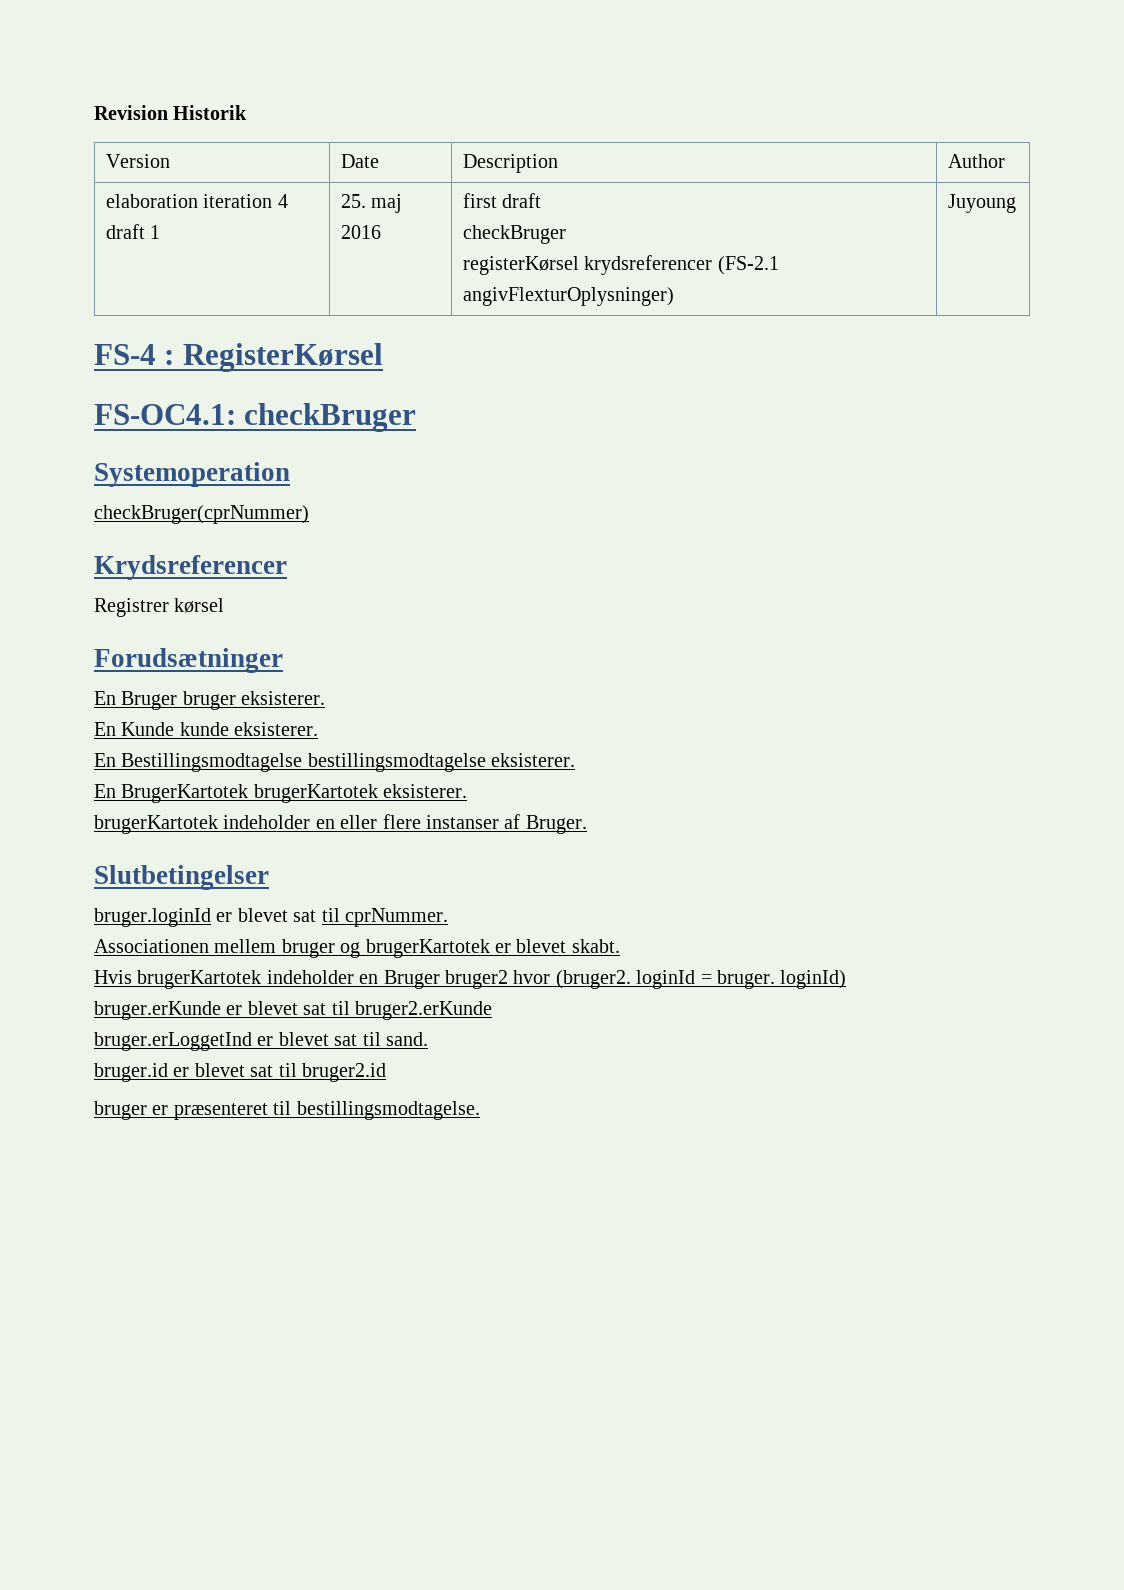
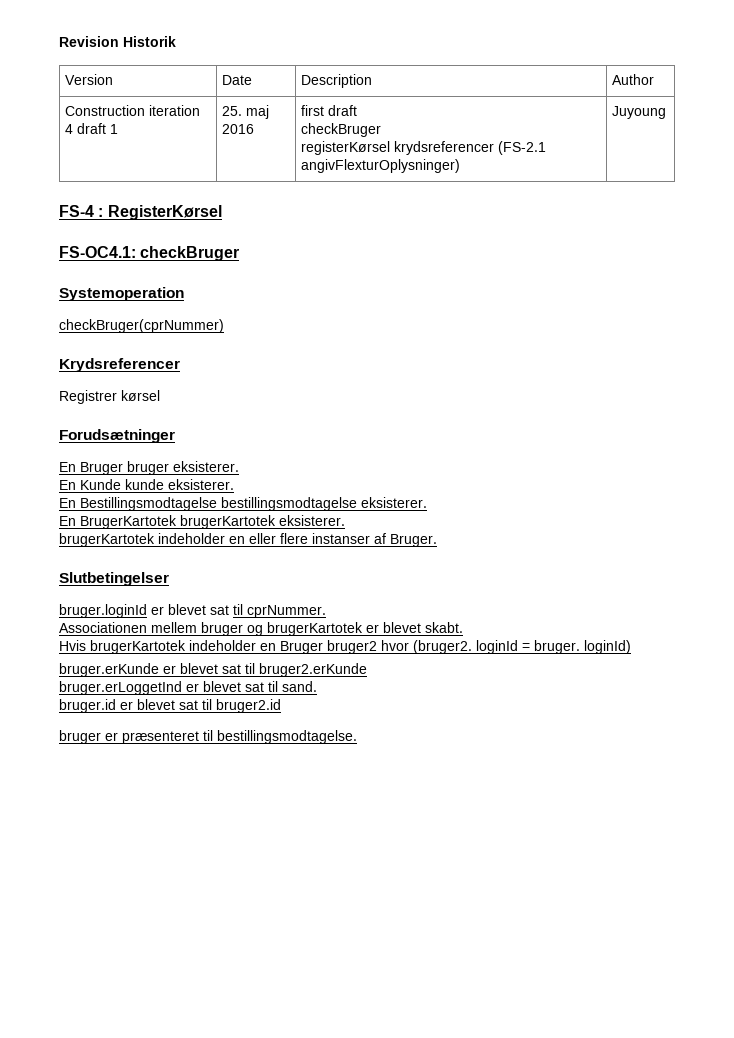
[105,194,198,208] elaboration -> [65,105,146,116] Construction

